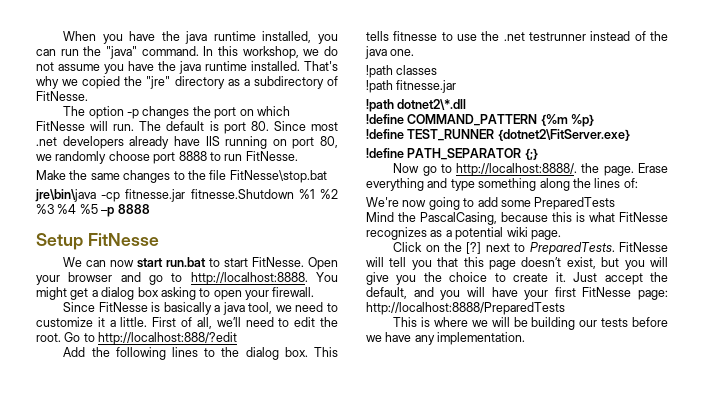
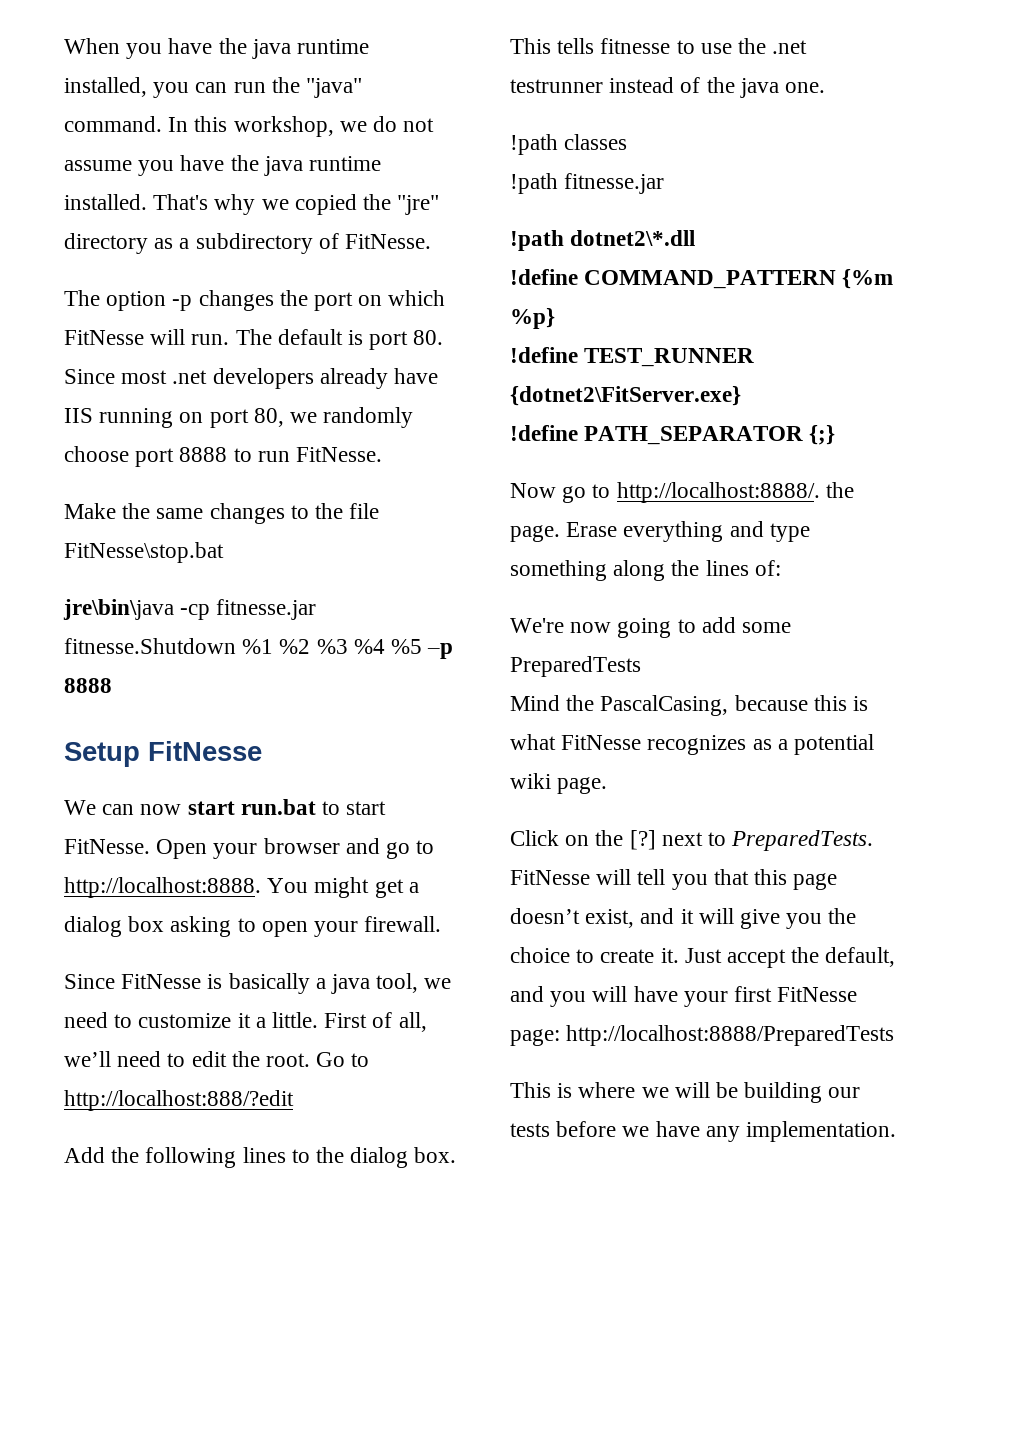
[601,257,645,270] but you -> [640,908,694,924] and it

